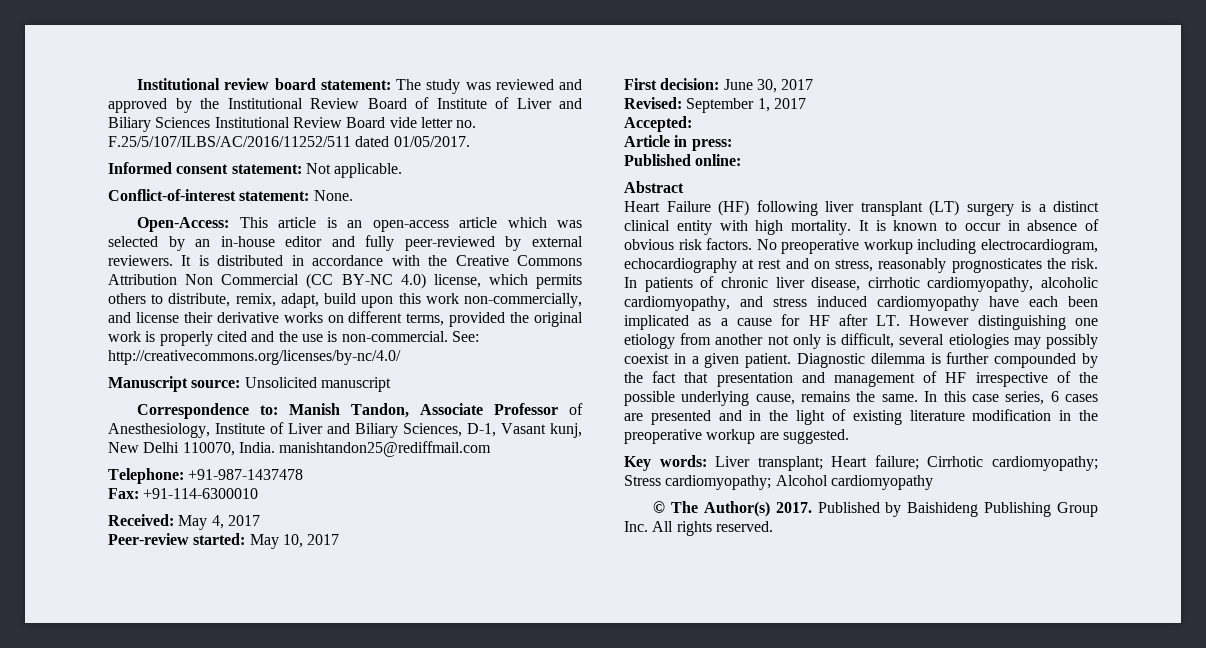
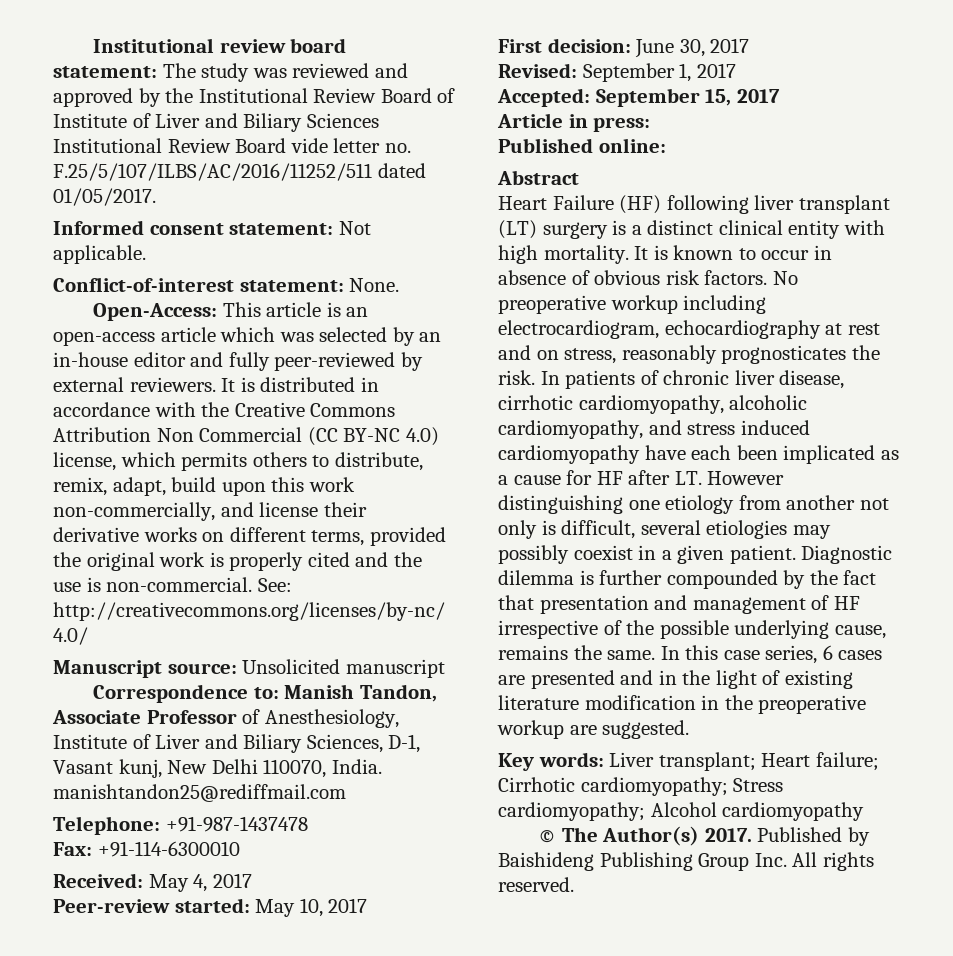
(692, 124) none -> [595,88,780,107] September 15, 2017

